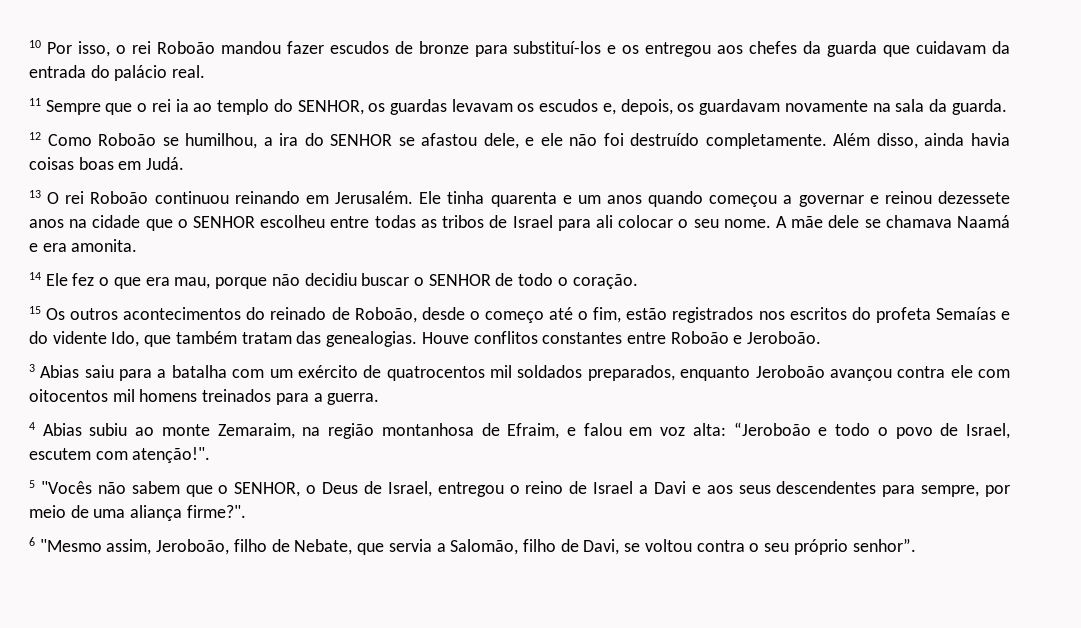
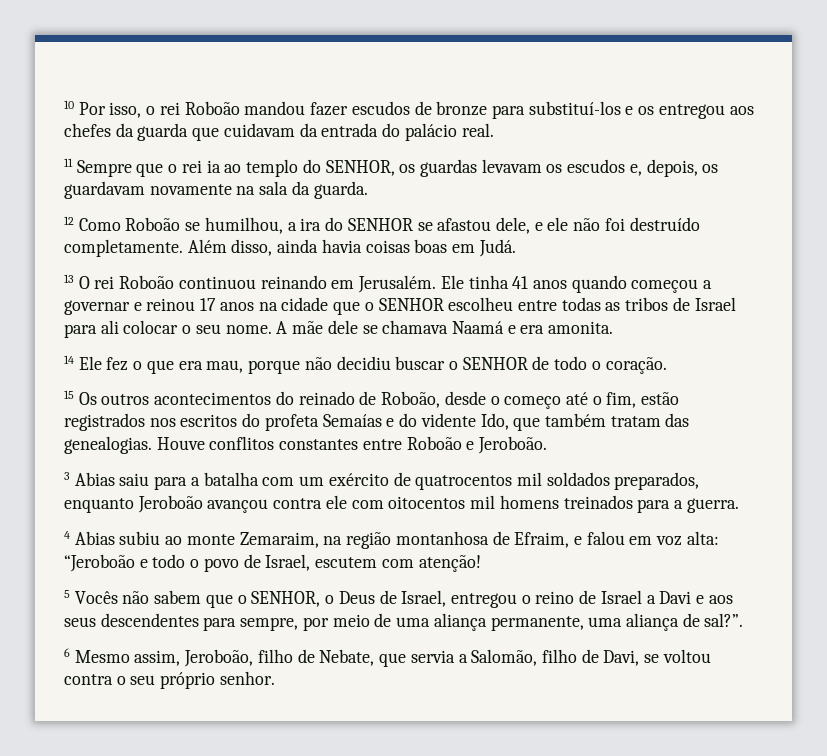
[490,192,601,207] quarenta e um -> [512,276,529,289] 41
[937,191,1010,204] dezessete -> [200,298,217,311] 17
[132,447,211,463] atenção!". -> [418,555,481,572] atenção!
[40,481,92,494] "Vocês -> [74,591,118,604] Vocês
[186,505,246,518] firme?". -> [490,613,744,631] permanente, uma aliança de sal?”.
[39,539,102,552] "Mesmo -> [74,650,130,663] Mesmo
[852,538,916,552] senhor”. -> [219,671,275,685] senhor.

